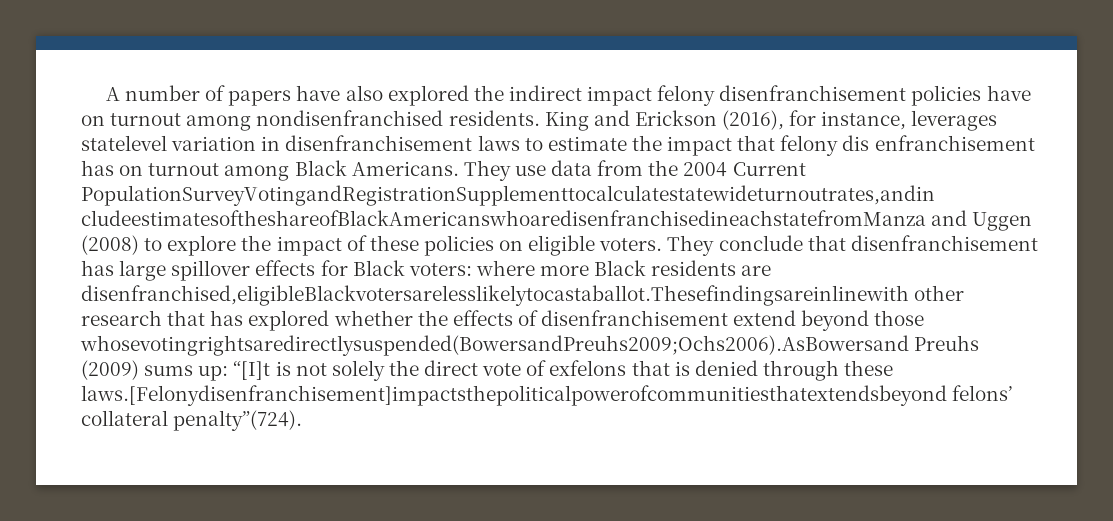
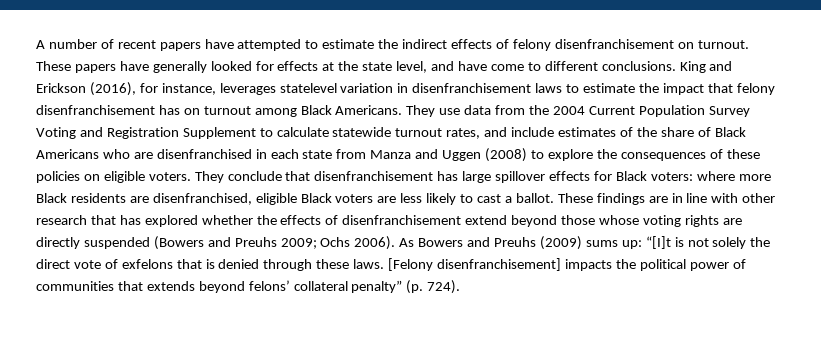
[228,85,1031,106] [81,110,540,131] papers have also explored the indirect impact felony disenfranchisement policies have on turnout among nondisenfranchised residents. -> [117,39,749,51] [36,61,676,73] recent papers have attempted to estimate the indirect effects of felony disenfranchisement on turnout. These papers have generally looked for effects at the state level, and have come to different conclusions.
[842,135,1035,151] dis enfranchisement -> [36,105,155,115] disenfranchisement
[81,185,935,206] [81,210,926,226] PopulationSurveyVotingandRegistrationSupplementtocalculatestatewideturnoutrates,andin cludeestimatesoftheshareofBlackAmericanswhoaredisenfranchisedineachstatefromManza -> [638,105,750,117] [36,127,746,139] [36,149,412,159] Population Survey Voting and Registration Supplement to calculate statewide turnout rates, and include estimates of the share of Black Americans who are disenfranchised in each state from Manza
[276,236,342,256] impact -> [620,152,706,161] consequences
[81,285,909,306] disenfranchised,eligibleBlackvotersarelesslikelytocastaballot.Thesefindingsareinlinewith -> [152,193,739,205] disenfranchised, eligible Black voters are less likely to cast a ballot. These findings are in line with
[80,335,909,356] whosevotingrightsaredirectlysuspended(BowersandPreuhs2009;Ochs2006).AsBowersand -> [598,215,742,227] [36,236,491,250] whose voting rights are directly suspended (Bowers and Preuhs 2009; Ochs 2006). As Bowers and
[81,385,1013,406] [81,410,303,431] laws.[Felonydisenfranchisement]impactsthepoliticalpowerofcommunitiesthatextendsbeyond felons’ collateral penalty”(724). -> [353,258,746,271] [36,280,461,294] laws. [Felony disenfranchisement] impacts the political power of communities that extends beyond felons’ collateral penalty” (p. 724).

